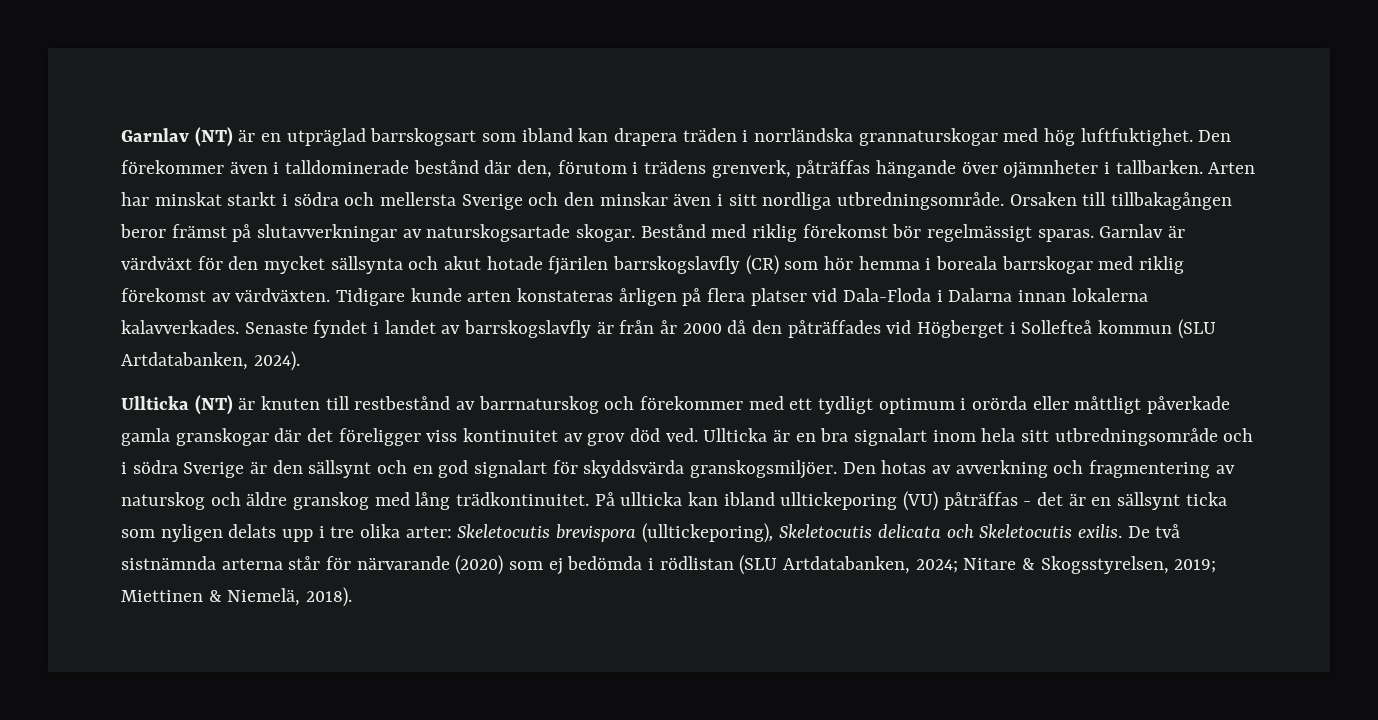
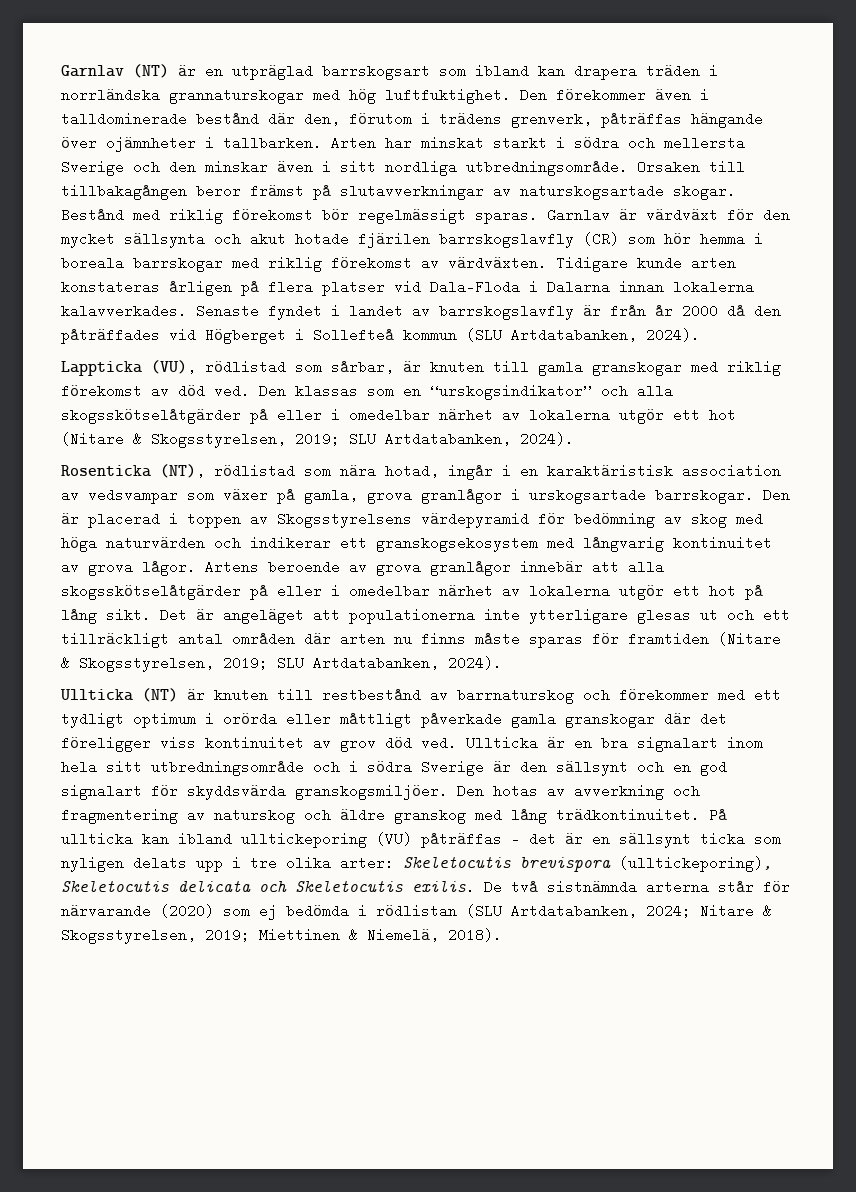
(300, 361) none -> [61,360,781,376] [61,384,673,400] [61,408,736,424] [61,432,574,448] [61,464,781,480] [61,488,790,504] [61,512,763,528] [61,536,772,552] [61,560,664,576] [61,584,763,600] [61,608,790,624] [61,632,781,648] [61,656,502,672] // Lappticka (VU), rödlistad som sårbar, är knuten till gamla granskogar med riklig förekomst av död ved. Den klassas som en “urskogsindikator” och alla skogsskötselåtgärder på eller i omedelbar närhet av lokalerna utgör ett hot (Nitare & Skogsstyrelsen, 2019; SLU Artdatabanken, 2024). // Rosenticka (NT), rödlistad som nära hotad, ingår i en karaktäristisk association av vedsvampar som växer på gamla, grova granlågor i urskogsartade barrskogar. Den är placerad i toppen av Skogsstyrelsens värdepyramid för bedömning av skog med höga naturvärden och indikerar ett granskogsekosystem med långvarig kontinuitet av grova lågor. Artens beroende av grova granlågor innebär att alla skogsskötselåtgärder på eller i omedelbar närhet av lokalerna utgör ett hot på lång sikt. Det är angeläget att populationerna inte ytterligare glesas ut och ett tillräckligt antal områden där arten nu finns måste sparas för framtiden (Nitare & Skogsstyrelsen, 2019; SLU Artdatabanken, 2024).

